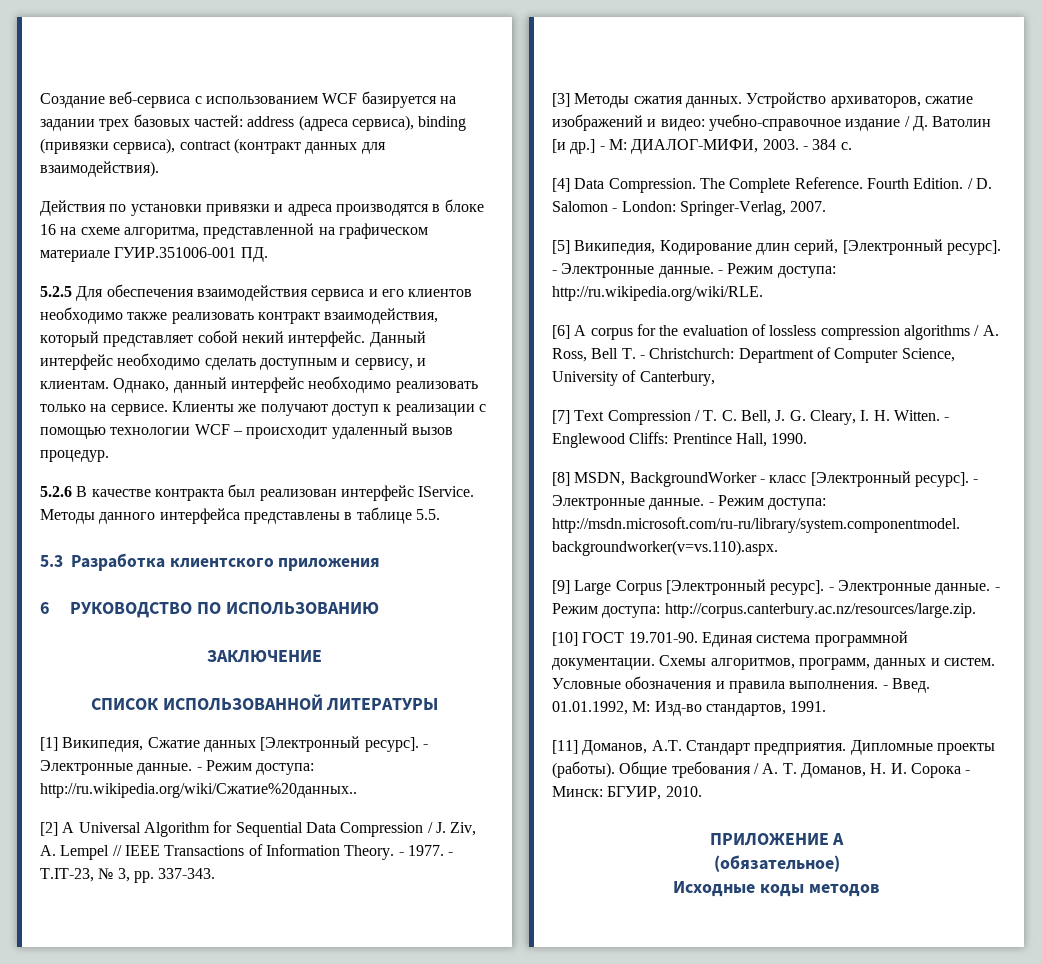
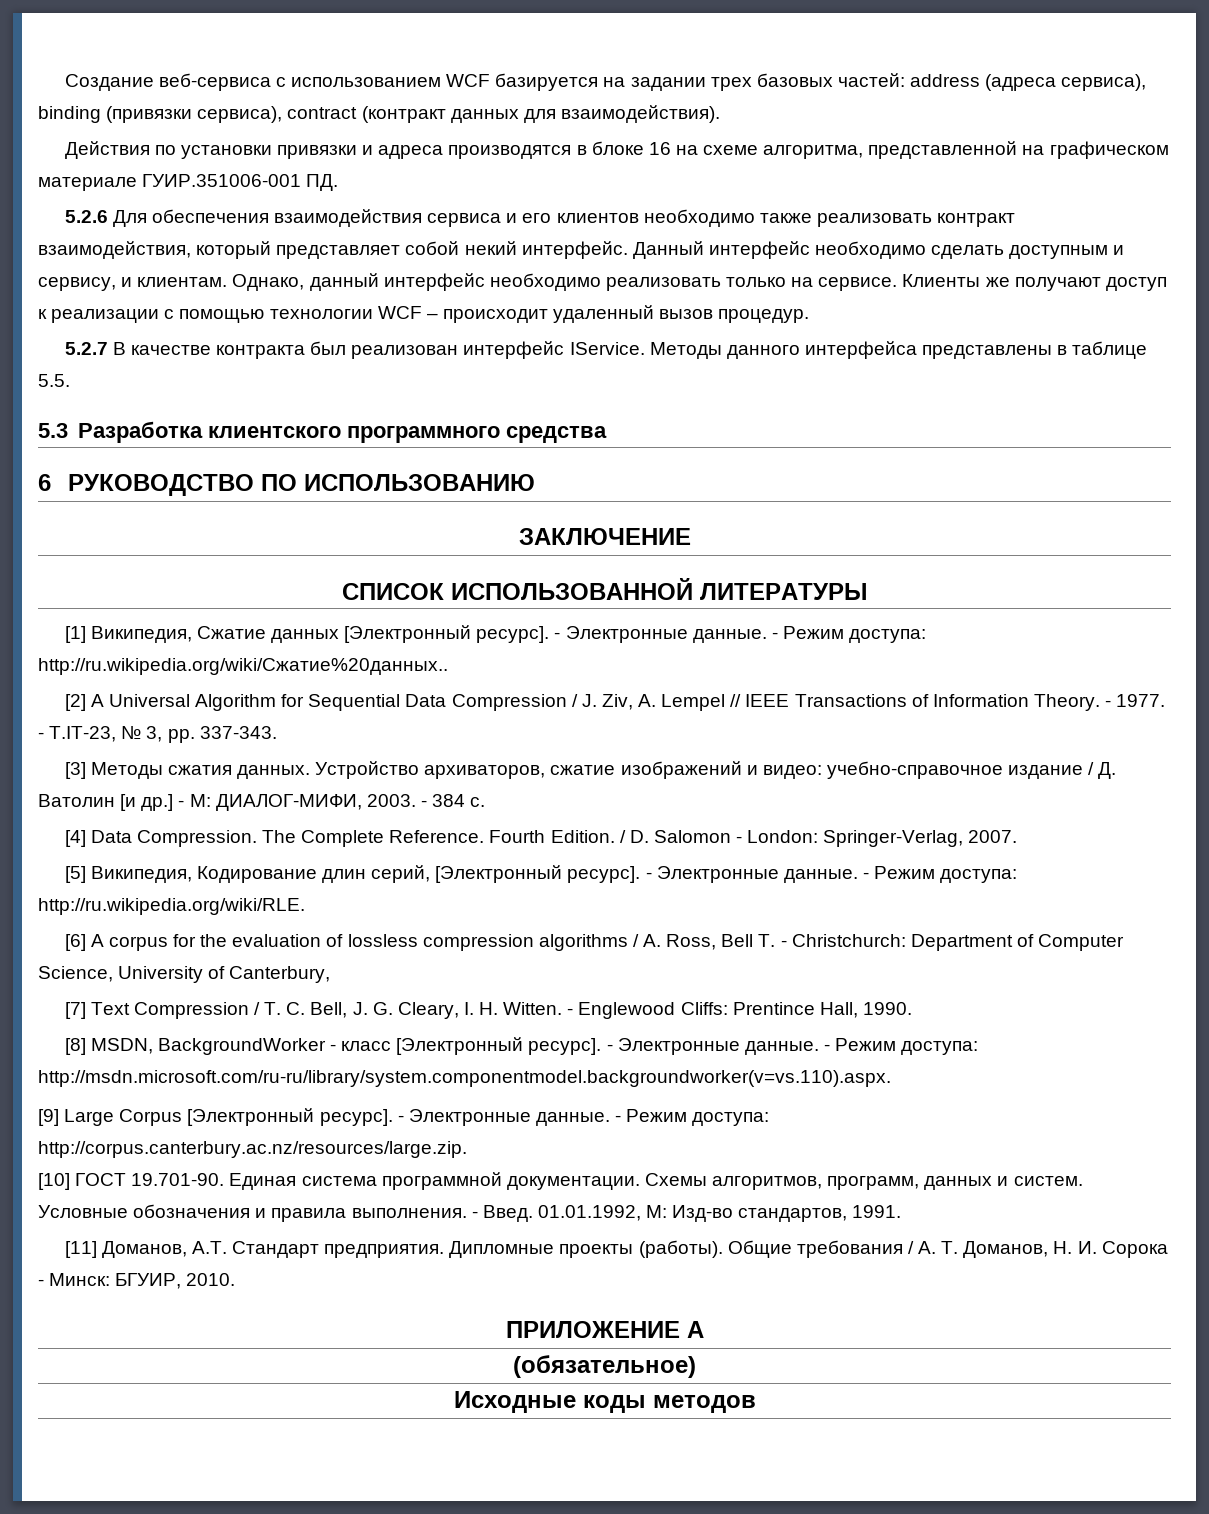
[40,286,72,297] 5.2.5 -> [64,210,108,223] 5.2.6
[40,486,72,497] 5.2.6 -> [64,342,108,355] 5.2.7
[278,558,381,571] приложения -> [346,426,607,443] программного средства

